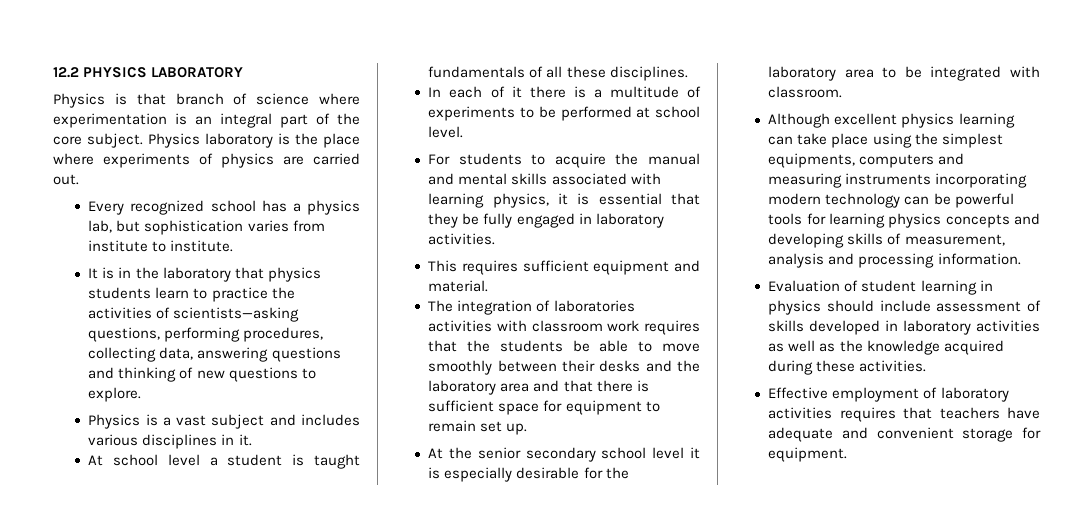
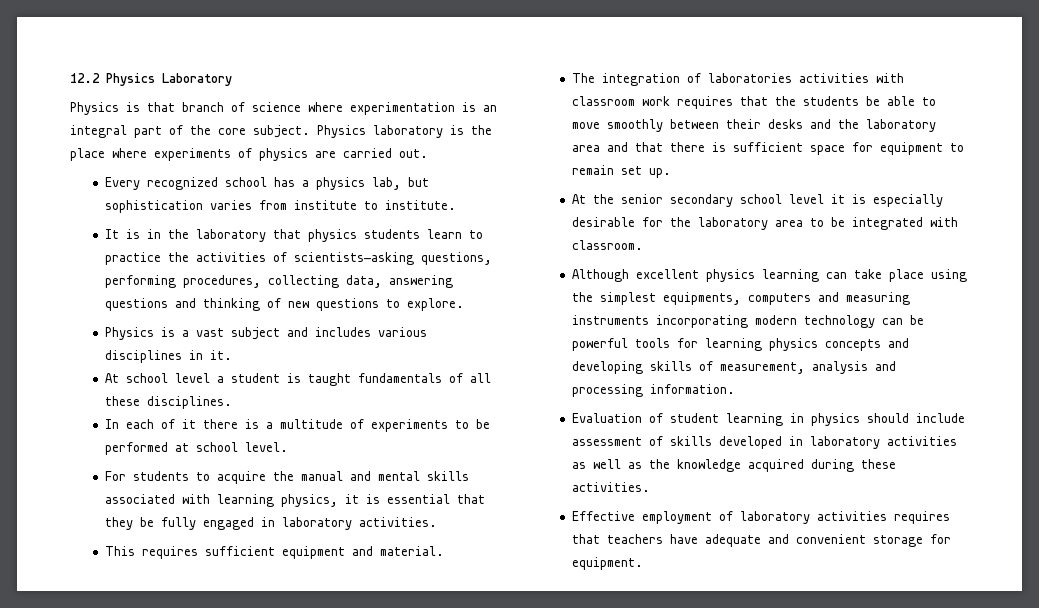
[83,67,244,78] PHYSICS LABORATORY -> [106,73,232,86] Physics Laboratory

